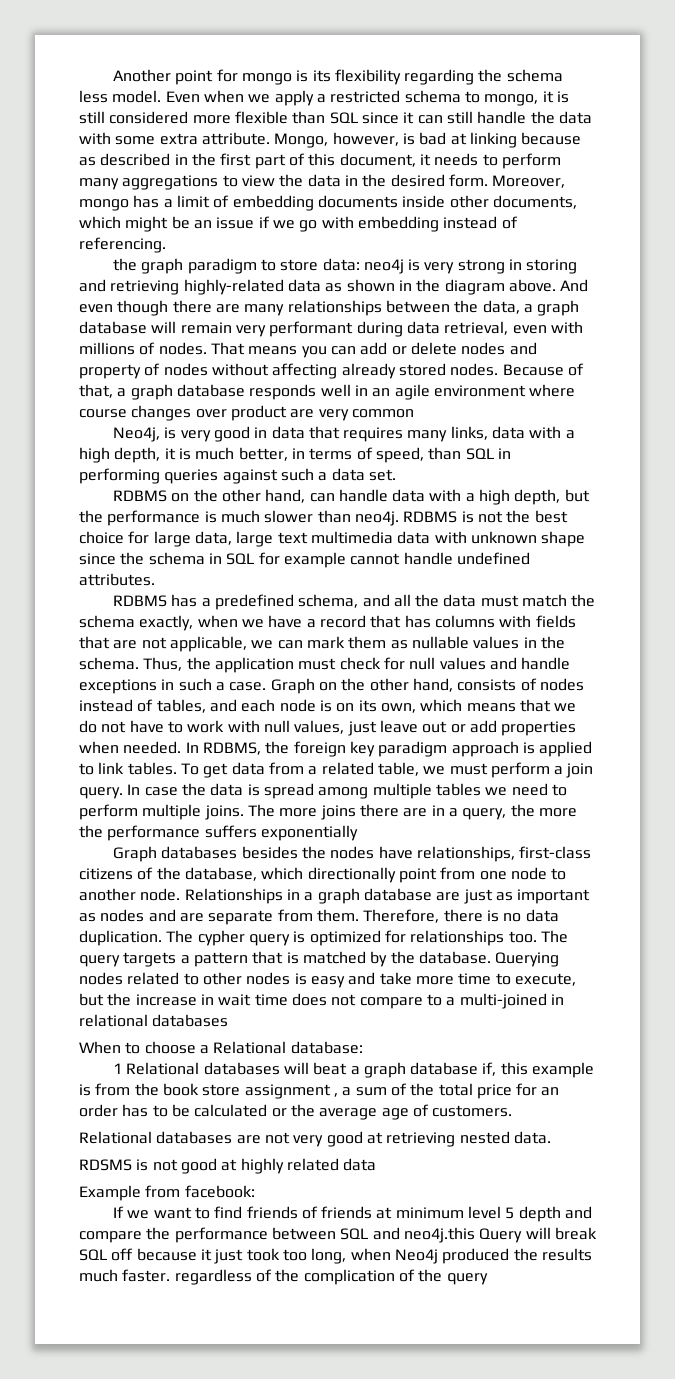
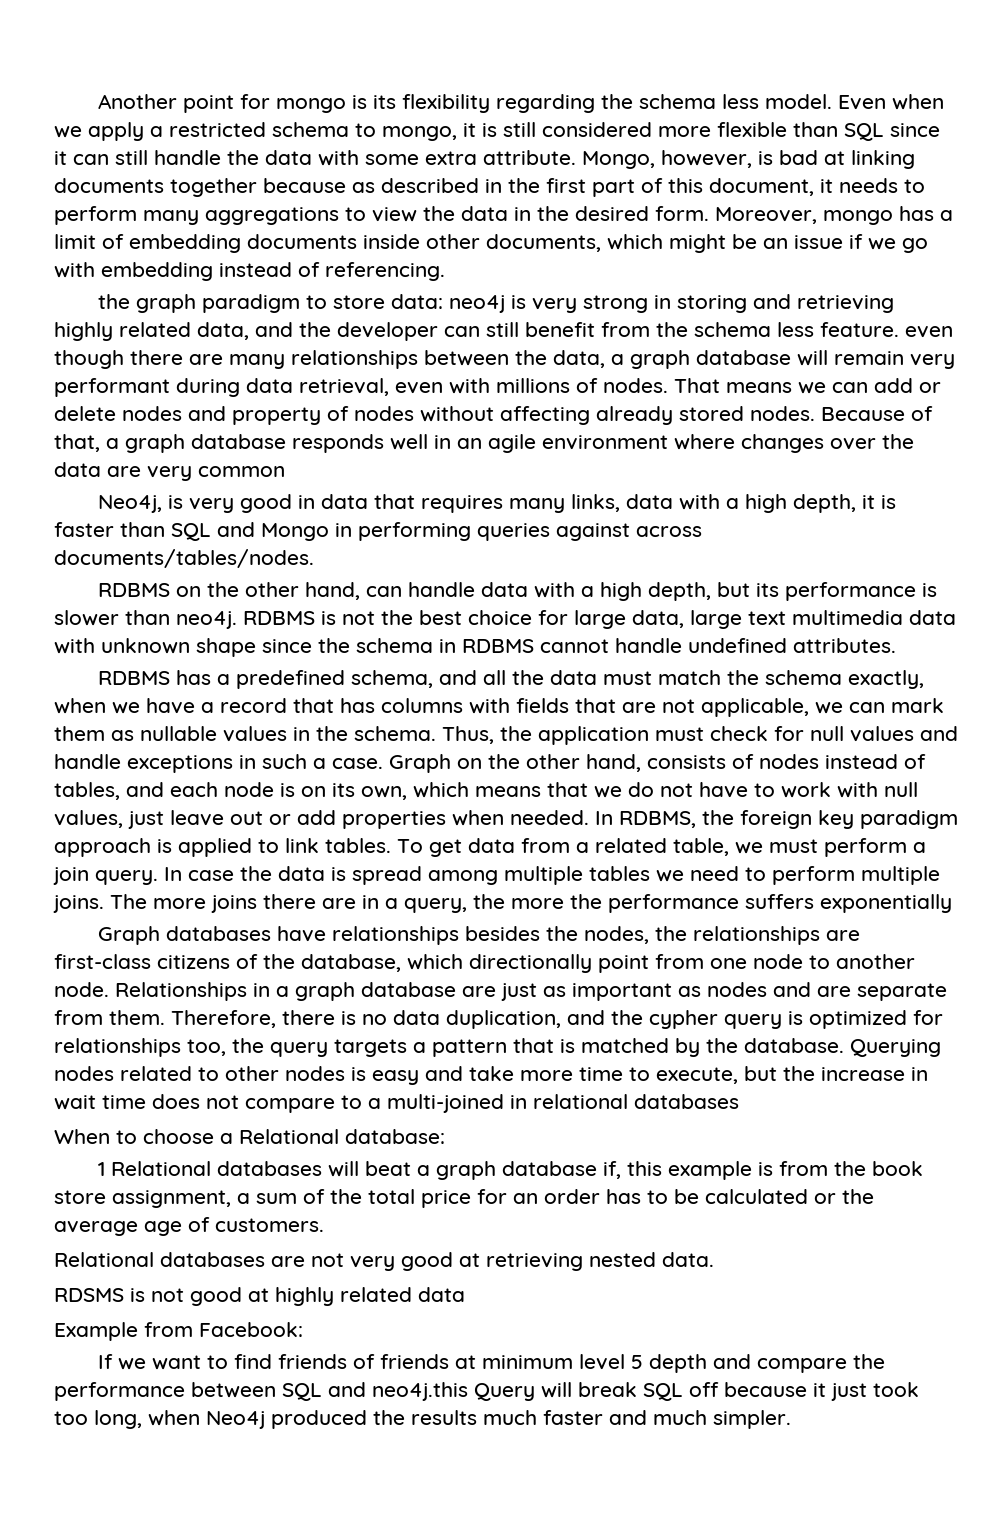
(517, 140) none -> [54,178,257,197] documents together
[183,279,589,295] highly-related data as shown in the diagram above. And -> [54,322,899,341] highly related data, and the developer can still benefit from the schema less feature.
[301,346,327,358] you -> [798,382,826,394] we
[79,409,127,418] course -> (735, 442) none
[230,405,287,421] product -> [882,434,914,449] [54,462,101,477] the data
[195,447,511,463] [79,468,396,484] much better, in terms of speed, than SQL in performing queries against such a data set. -> [54,522,702,541] [54,549,314,568] faster than SQL and Mongo in performing queries against across documents/tables/nodes.
[79,510,103,523] the -> [756,583,780,597] its
[220,510,260,523] much -> (938, 590) none
[226,552,346,568] SQL for example -> [462,639,534,653] RDBMS
[241,846,515,862] besides the nodes have relationships, -> [277,926,861,945] have relationships besides the nodes, the relationships are
[79,930,194,946] duplication. The -> [446,1010,643,1029] duplication, and the
[508,930,568,943] too. The -> [187,1038,264,1056] too, the
[244,1084,338,1099] assignment , -> [112,1190,231,1208] assignment,
[184,1185,255,1198] facebook: -> [199,1322,303,1337] Facebook:
[122,1269,488,1285] faster. regardless of the complication of the query -> [543,1410,791,1429] faster and much simpler.

